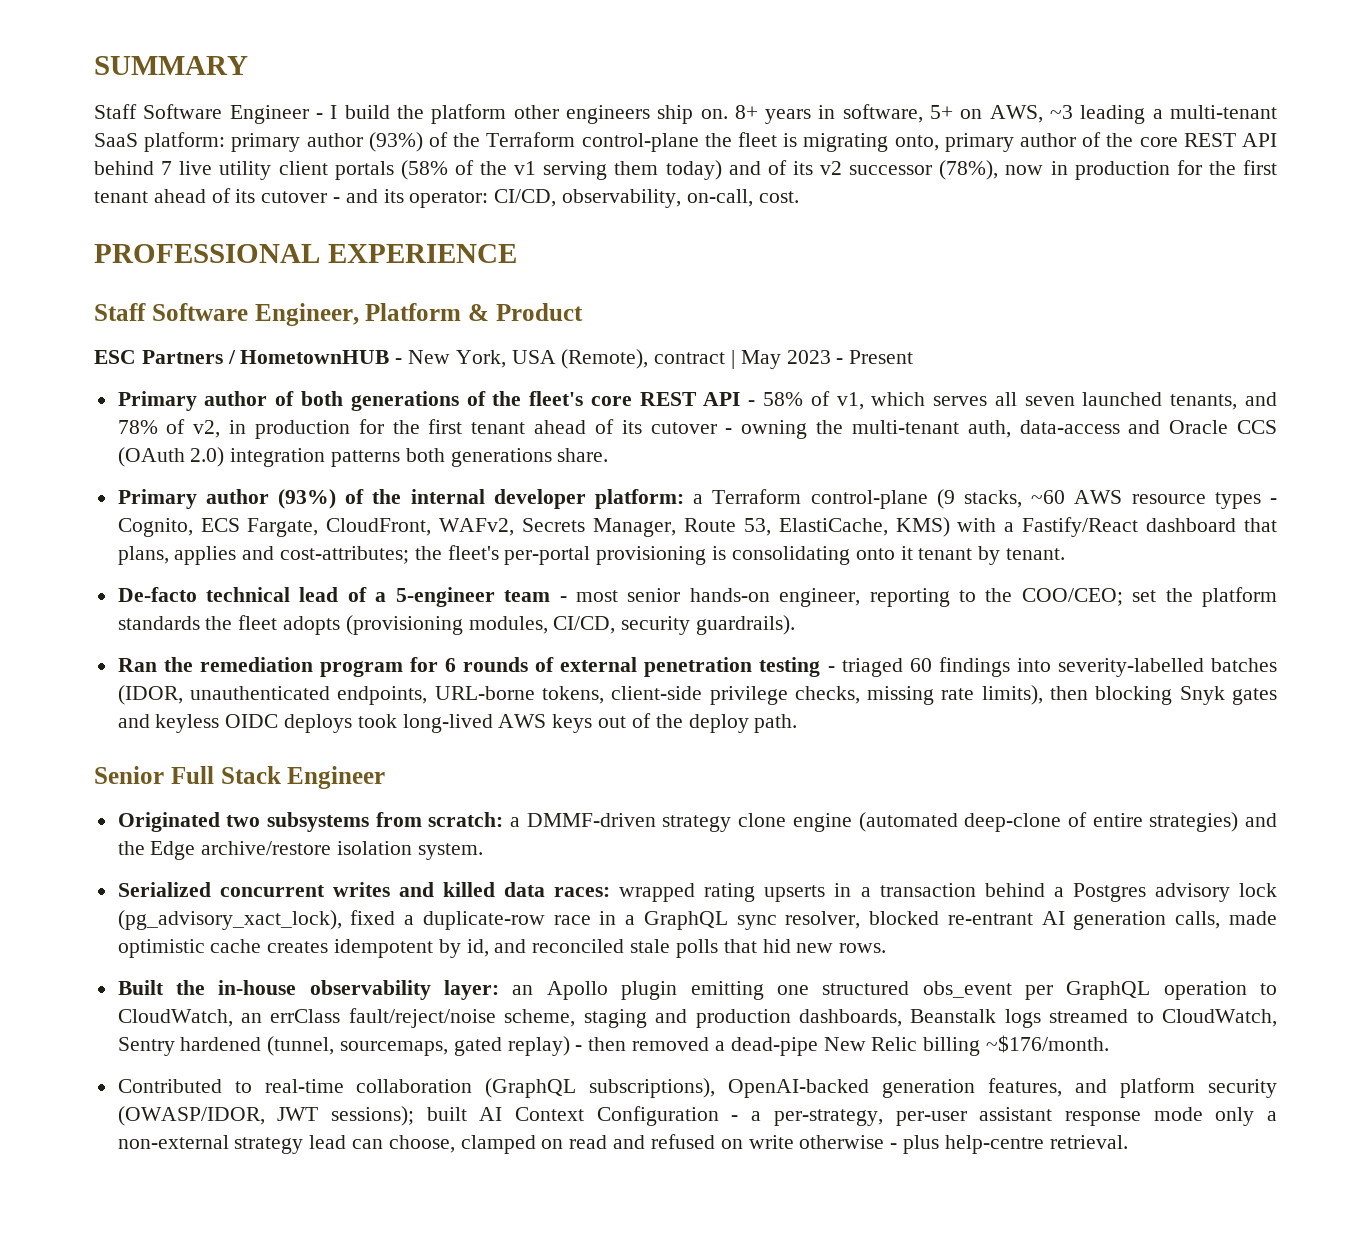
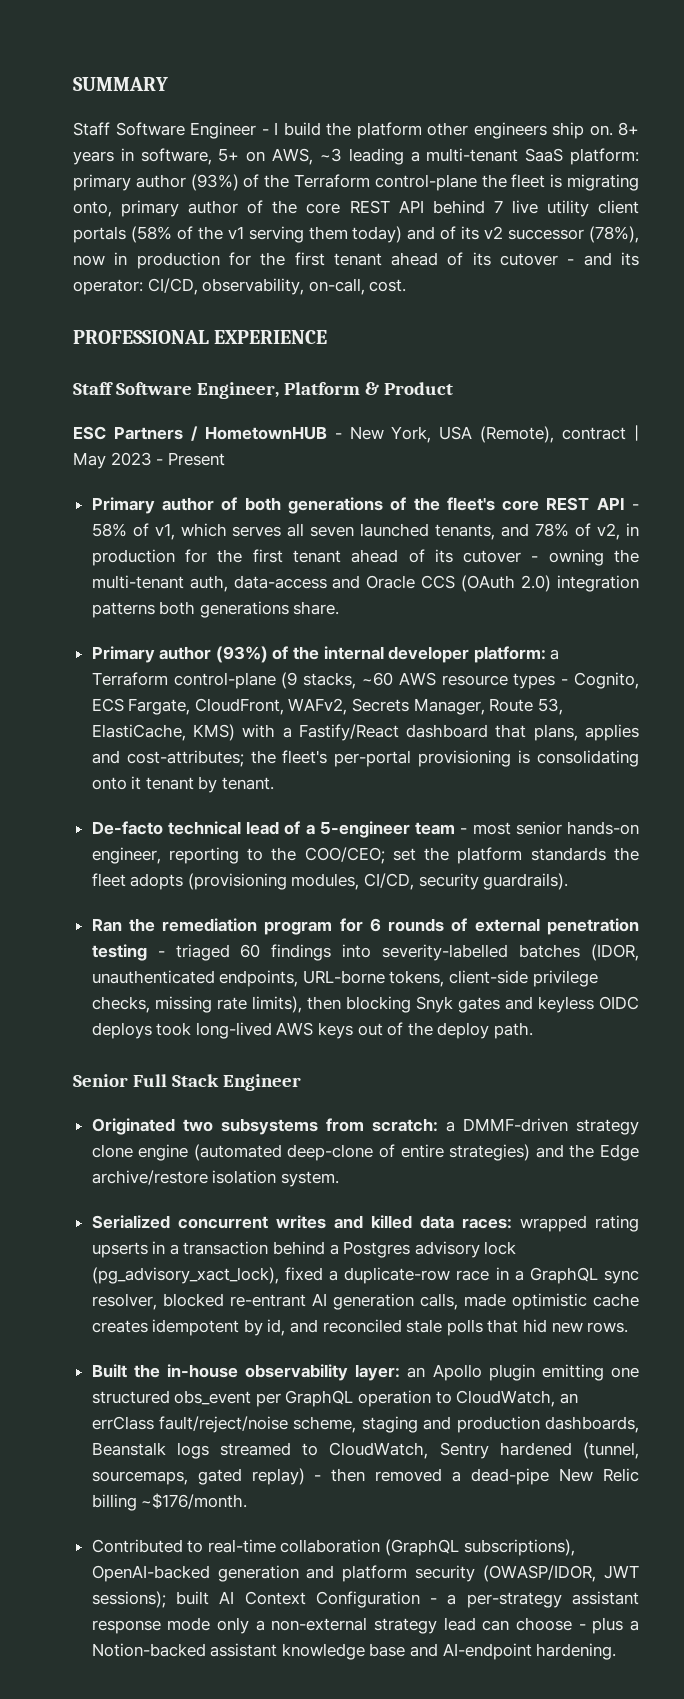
[988,1078,1063,1097] features, -> (299, 1573) none
[773,1109,967,1126] per-strategy, per-user -> [466,1592,562,1608] per-strategy
[388,1134,1128,1154] choose, clamped on read and refused on write otherwise - plus help-centre retrieval. -> [516,1617,639,1634] [91,1643,617,1660] choose - plus a Notion-backed assistant knowledge base and AI-endpoint hardening.

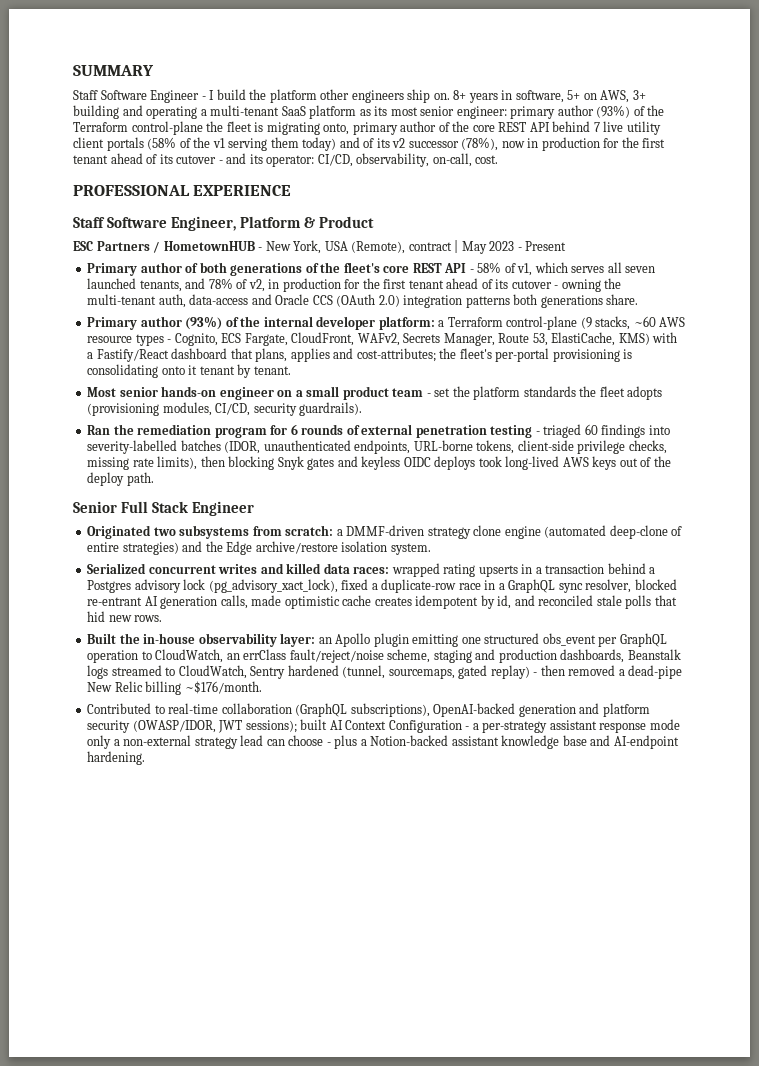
[319,148,639,165] ~3 leading a multi-tenant SaaS platform: -> [632,90,646,100] [73,105,507,119] 3+ building and operating a multi-tenant SaaS platform as its most senior engineer:
[91,821,639,838] [91,847,385,864] De-facto technical lead of a 5-engineer team - most senior hands-on engineer, reporting to the COO/CEO; -> [87,386,431,400] Most senior hands-on engineer on a small product team -

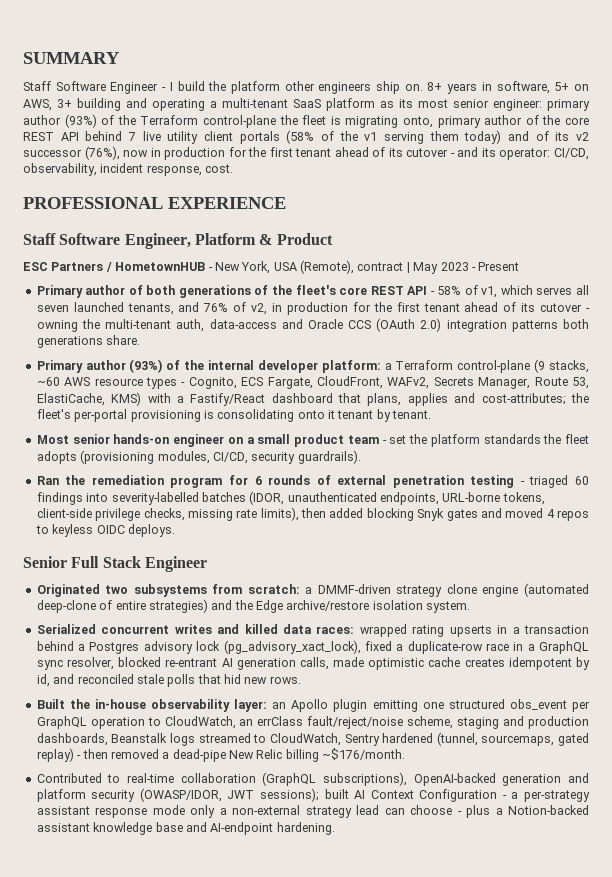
[461,137,499,151] (78%), -> [84,146,120,160] (76%),
[432,153,472,167] on-call, -> [100,163,202,176] incident response,
[208,278,233,289] 78% -> [203,303,229,312] 76%
(225, 461) none -> [329,508,364,518] added
[361,456,671,470] [87,472,154,486] keyless OIDC deploys took long-lived AWS keys out of the deploy path. -> [505,508,589,521] [35,524,175,537] moved 4 repos to keyless OIDC deploys.

